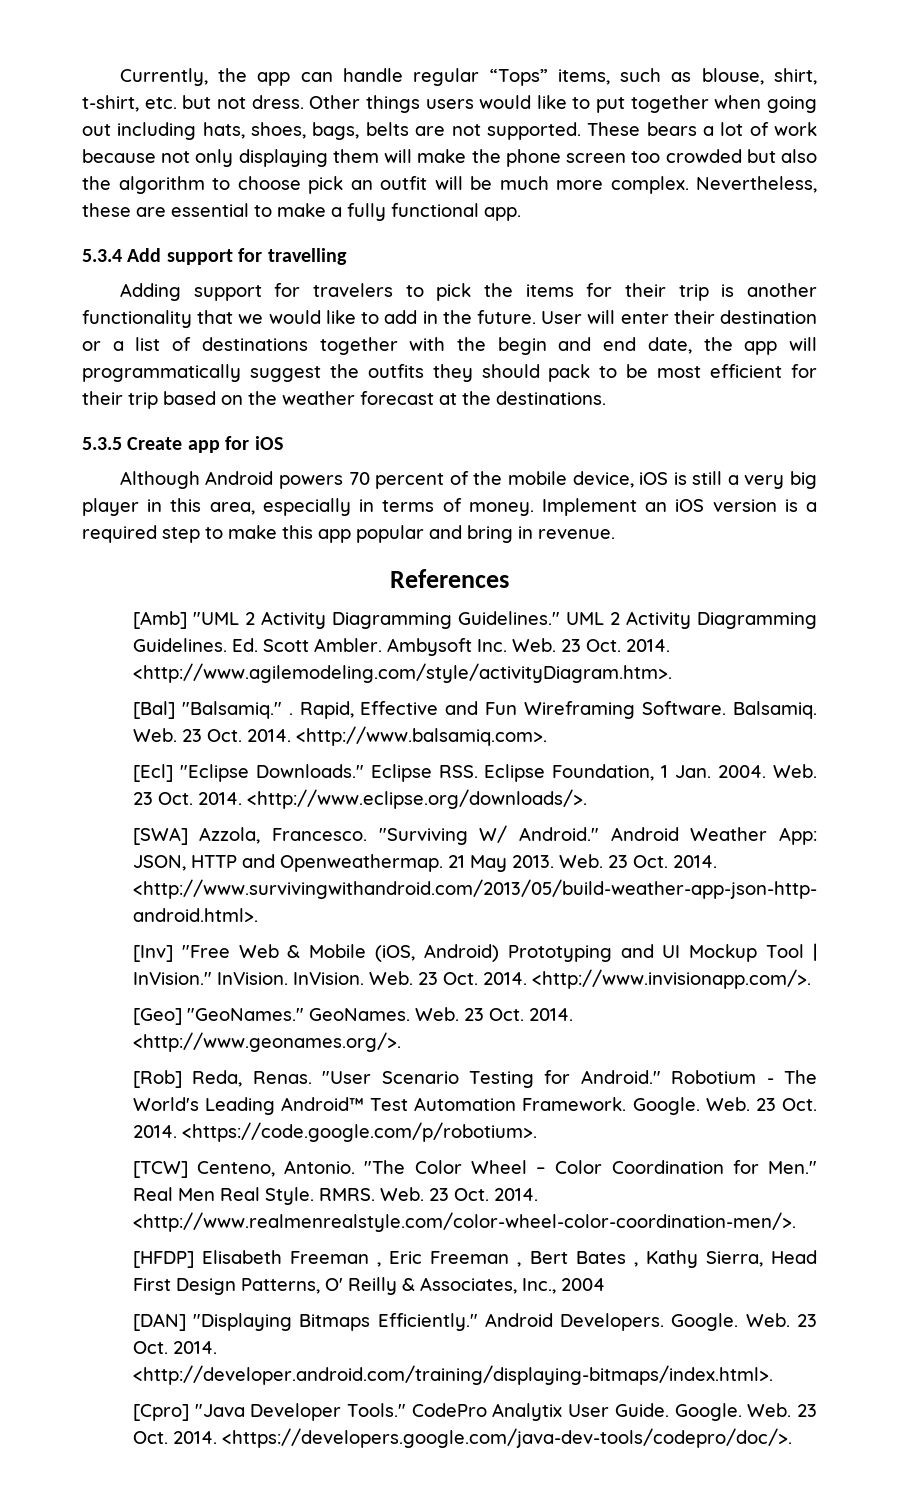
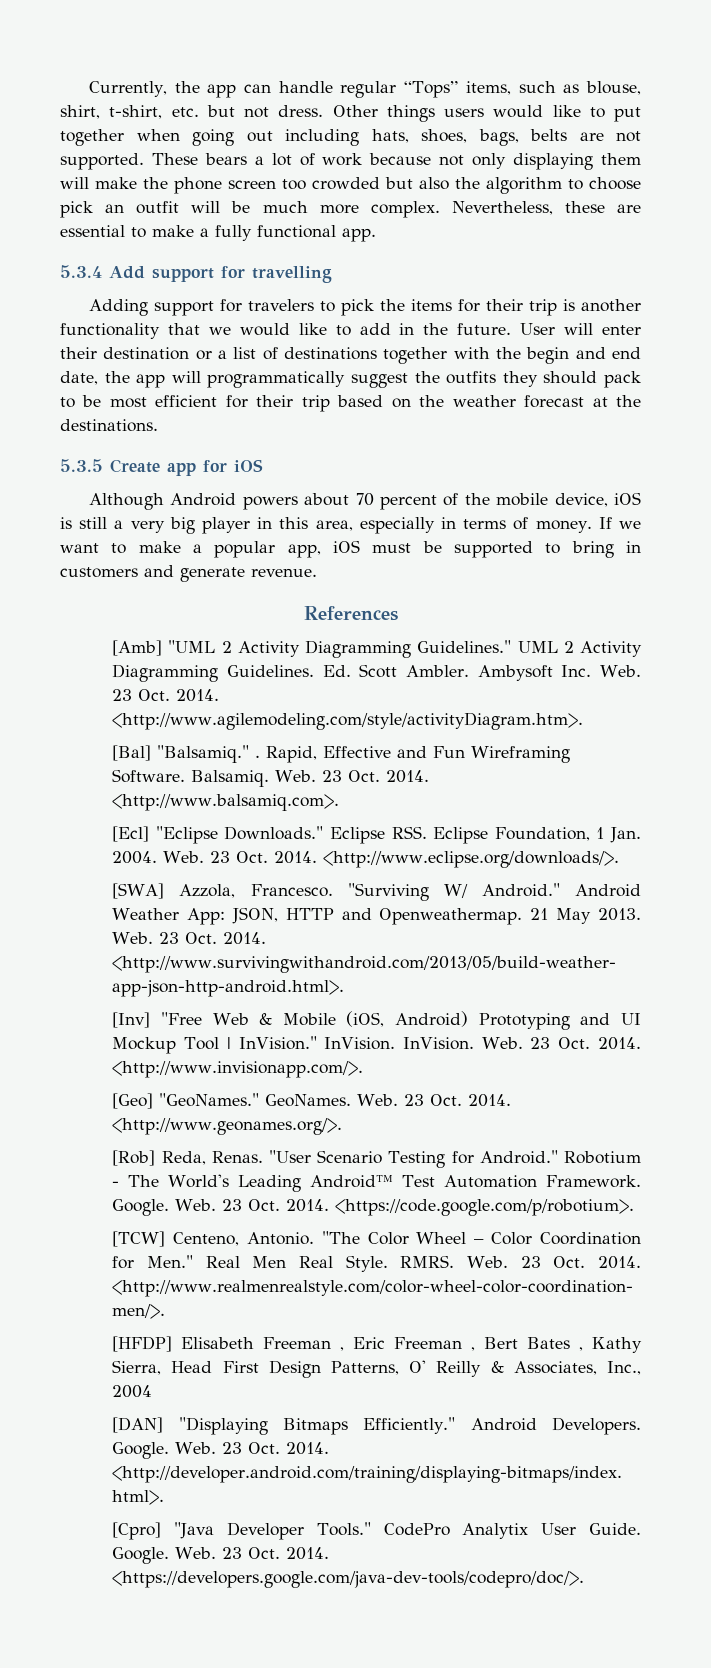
(344, 482) none -> [304,493,350,506] about
[541,498,817,516] [82,525,533,543] Implement an iOS version is a required step to make this app popular and bring in -> [598,517,641,529] [60,540,641,558] [60,565,245,582] If we want to make a popular app, iOS must be supported to bring in customers and generate

